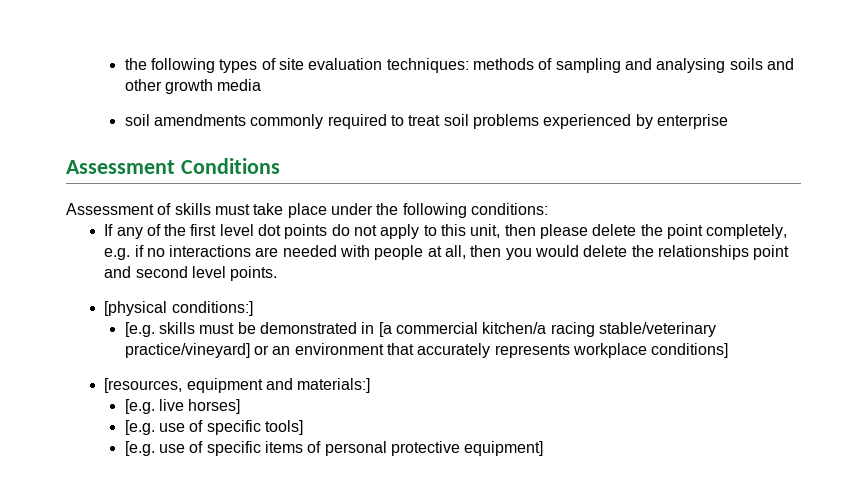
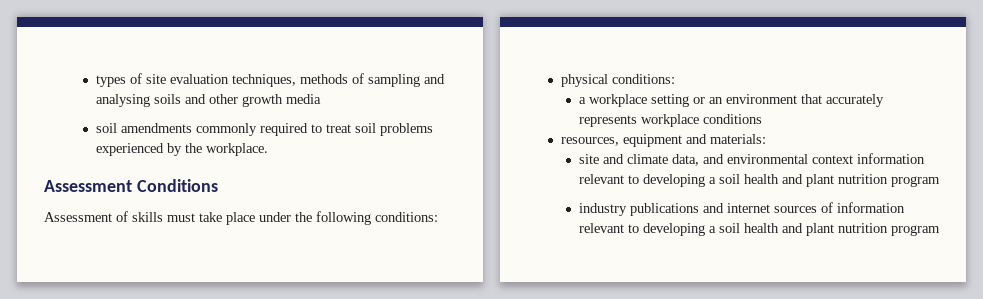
[124,58,216,73] the following -> (95, 81) none
[386,58,469,73] techniques: -> [231,74,296,87] techniques,
[656,114,728,129] enterprise -> [184,143,268,156] the workplace.
[104,224,788,239] [104,245,790,260] [104,266,278,281] [104,301,253,316] [124,322,716,337] [124,343,250,358] If any of the first level dot points do not apply to this unit, then please delete the point completely, e.g. if no interactions are needed with people at all, then you would delete the relationships point and second level points. // [physical conditions:] // [e.g. skills must be demonstrated in [a commercial kitchen/a racing stable/veterinary practice/vineyard] -> [560,74,675,87] [578,94,689,107] physical conditions: // a workplace setting
[651,343,729,358] [104,378,371,393] [124,399,241,414] [124,420,304,435] [124,441,544,456] conditions] // [resources, equipment and materials:] // [e.g. live horses] // [e.g. use of specific tools] // [e.g. use of specific items of personal protective equipment] -> [702,114,762,124] [560,134,766,147] [578,153,925,166] [578,174,940,187] [578,202,905,216] [578,223,940,236] conditions // resources, equipment and materials: // site and climate data, and environmental context information relevant to developing a soil health and plant nutrition program // industry publications and internet sources of information relevant to developing a soil health and plant nutrition program

